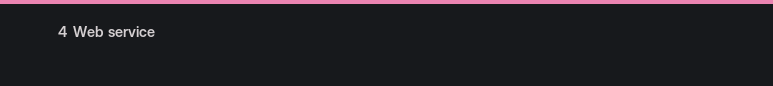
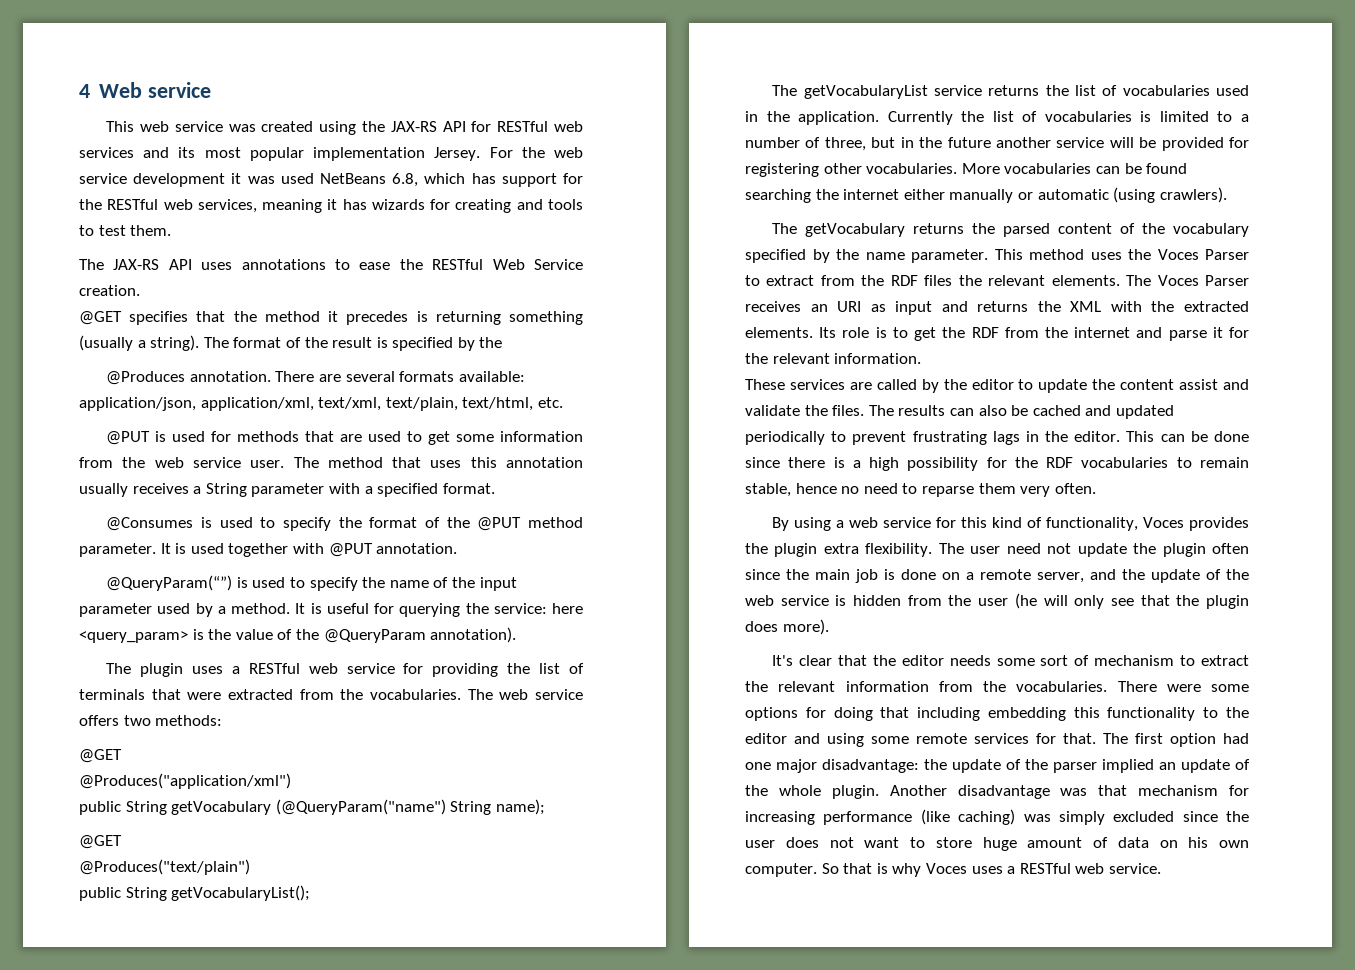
(156, 31) none -> [106,121,584,135] [79,147,583,161] [79,173,583,187] [79,199,583,213] [79,225,172,236] [79,259,583,270] [79,285,140,296] [79,311,583,325] [79,335,503,351] [106,371,525,385] [79,397,563,411] [106,431,584,445] [79,457,583,468] [79,483,495,497] [106,517,583,531] [79,543,458,557] [106,575,517,591] [79,603,583,617] [79,627,517,643] [106,663,584,677] [79,689,583,700] [79,715,223,726] [79,749,122,763] [79,773,291,789] [79,799,545,815] [79,835,122,849] [79,859,250,875] [79,885,311,901] [772,85,1249,99] [745,111,1249,125] [745,137,1249,151] [745,163,1188,177] [745,187,1227,203] [772,223,1249,237] [745,249,1249,263] [745,275,1249,286] [745,301,1249,315] [745,327,1249,341] [745,353,922,364] [745,379,1249,393] [745,405,1174,419] [745,431,1249,445] [745,457,1249,471] [745,483,1096,497] [772,517,1249,531] [745,543,1249,557] [745,569,1249,583] [745,593,1249,609] [745,619,829,635] [772,655,1249,666] [745,681,1249,692] [745,707,1249,721] [745,733,1249,747] [745,759,1250,773] [745,785,1249,799] [745,809,1249,825] [745,837,1249,851] [745,863,1161,877] // This web service was created using the JAX-RS API for RESTful web services and its most popular implementation Jersey. For the web service development it was used NetBeans 6.8, which has support for the RESTful web services, meaning it has wizards for creating and tools to test them. // The JAX-RS API uses annotations to ease the RESTful Web Service creation. // @GET specifies that the method it precedes is returning something (usually a string). The format of the result is specified by the // @Produces annotation. There are several formats available: application/json, application/xml, text/xml, text/plain, text/html, etc. // @PUT is used for methods that are used to get some information from the web service user. The method that uses this annotation usually receives a String parameter with a specified format. // @Consumes is used to specify the format of the @PUT method parameter. It is used together with @PUT annotation. // @QueryParam(“”) is used to specify the name of the input parameter used by a method. It is useful for querying the service: here <query_param> is the value of the @QueryParam annotation). // The plugin uses a RESTful web service for providing the list of terminals that were extracted from the vocabularies. The web service offers two methods: // @GET // @Produces("application/xml") // public String getVocabulary (@QueryParam("name") String name); // @GET // @Produces("text/plain") // public String getVocabularyList(); // The getVocabularyList service returns the list of vocabularies used in the application. Currently the list of vocabularies is limited to a number of three, but in the future another service will be provided for registering other vocabularies. More vocabularies can be found searching the internet either manually or automatic (using crawlers). // The getVocabulary returns the parsed content of the vocabulary specified by the name parameter. This method uses the Voces Parser to extract from the RDF files the relevant elements. The Voces Parser receives an URI as input and returns the XML with the extracted elements. Its role is to get the RDF from the internet and parse it for the relevant information. // These services are called by the editor to update the content assist and validate the files. The results can also be cached and updated periodically to prevent frustrating lags in the editor. This can be done since there is a high possibility for the RDF vocabularies to remain stable, hence no need to reparse them very often. // By using a web service for this kind of functionality, Voces provides the plugin extra flexibility. The user need not update the plugin often since the main job is done on a remote server, and the update of the web service is hidden from the user (he will only see that the plugin does more). // It's clear that the editor needs some sort of mechanism to extract the relevant information from the vocabularies. There were some options for doing that including embedding this functionality to the editor and using some remote services for that. The first option had one major disadvantage: the update of the parser implied an update of the whole plugin. Another disadvantage was that mechanism for increasing performance (like caching) was simply excluded since the user does not want to store huge amount of data on his own computer. So that is why Voces uses a RESTful web service.

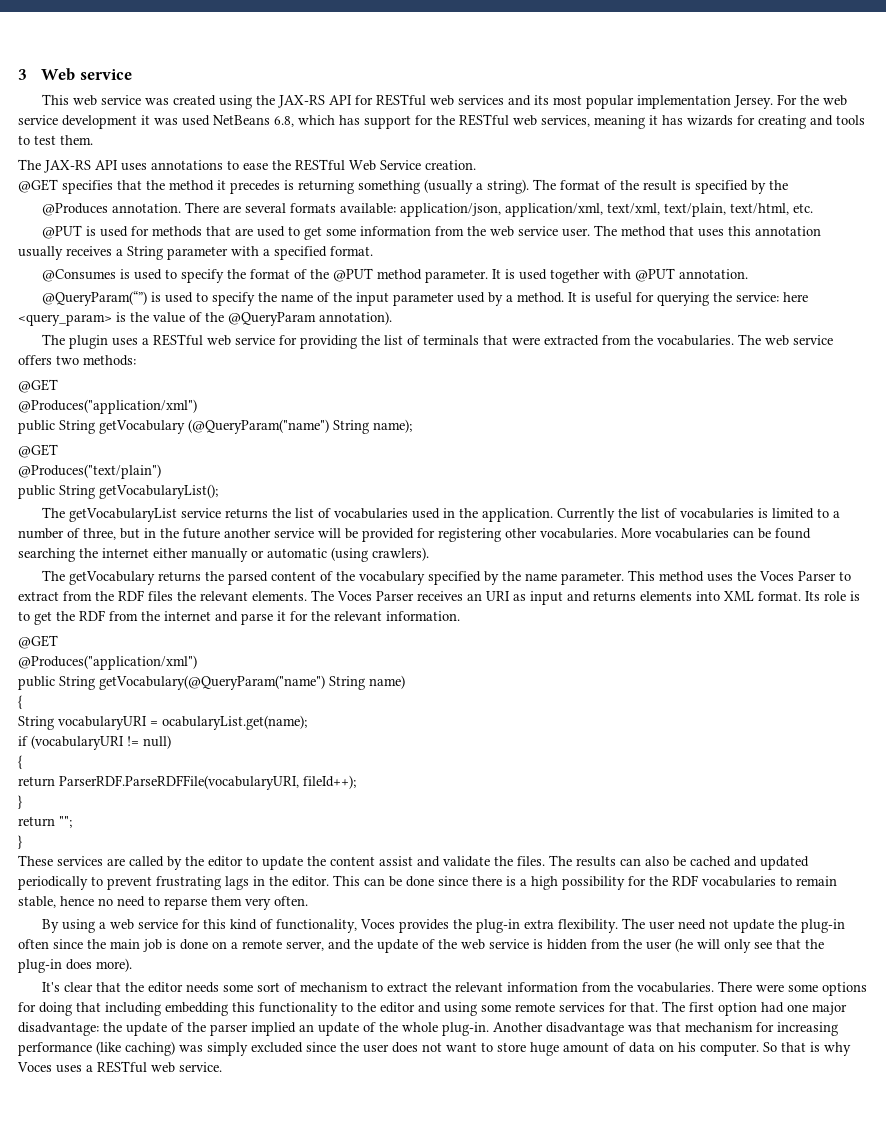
[79,84,90,98] 4 -> [18,69,27,80] 3
[1037,301,1249,312] [745,327,813,338] the XML with the extracted elements. -> [640,591,801,601] elements into XML format.
(922, 358) none -> [18,635,58,649] [18,655,197,670] [18,675,405,690] [18,695,22,709] [18,715,307,730] [18,735,171,750] [18,755,22,769] [18,775,356,790] [18,795,22,809] [18,816,72,828] [18,835,22,849] // @GET // @Produces("application/xml") // public String getVocabulary(@QueryParam("name") String name) // { // String vocabularyURI = ocabularyList.get(name); // if (vocabularyURI != null) // { // return ParserRDF.ParseRDFFile(vocabularyURI, fileId++); // } // return ""; // }
[774,543,818,557] plugin -> [475,919,520,933] plug-in
[1162,543,1206,557] plugin -> [800,919,845,933] plug-in
[1206,595,1249,609] plugin -> [18,959,62,973] plug-in
[831,785,879,799] plugin. -> [442,1022,489,1036] plug-in.
[1219,840,1249,848] own -> (696, 1047) none

